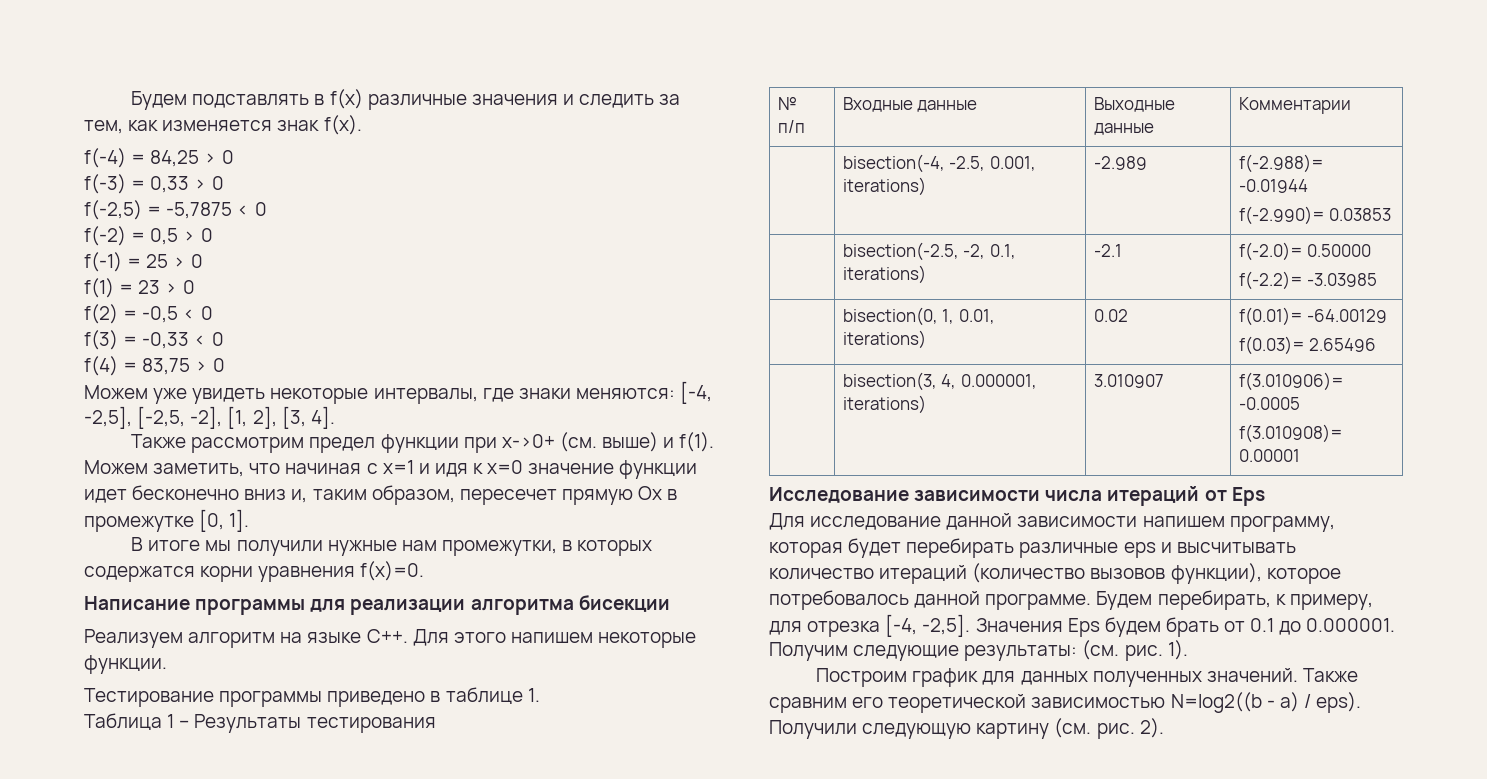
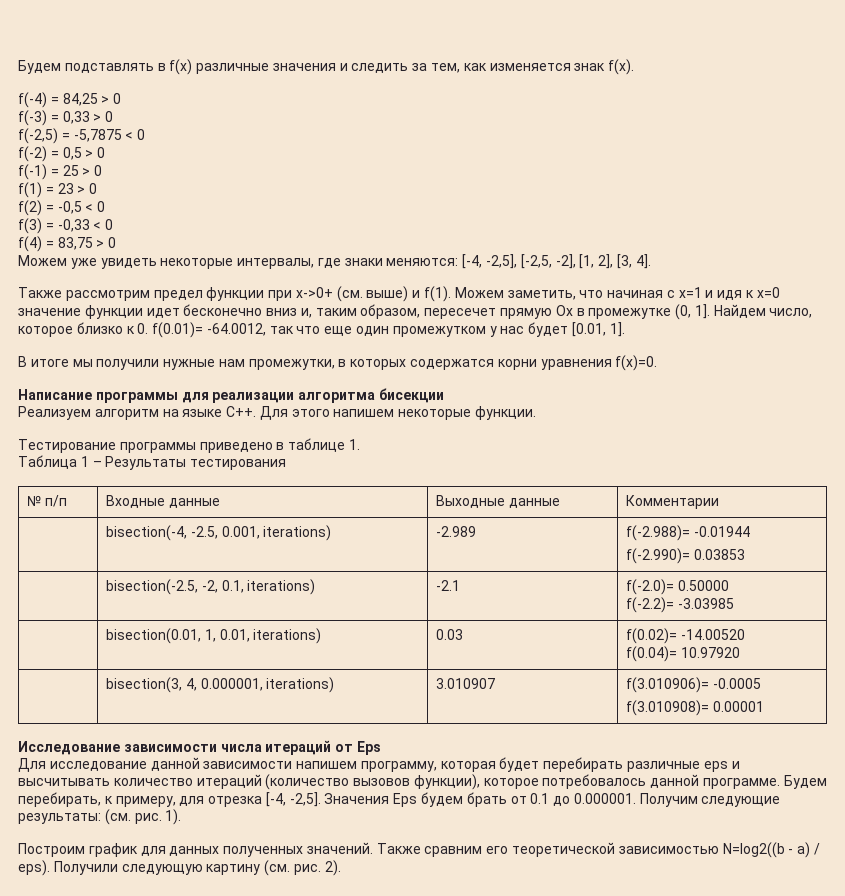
[199,509,225,532] [0, -> [675,304,813,320] [18,322,606,338] (0, 1]. Найдем число, которое близко к 0. f(0.01)= -64.0012, так что еще один промежутком у нас будет [0.01,
[842,307,938,326] bisection(0, -> [106,628,202,644] bisection(0.01,
[1093,309,1128,322] [1238,307,1388,326] [1238,336,1377,355] 0.02 | f(0.01)= -64.00129 // f(0.03)= 2.65496 -> [436,629,464,640] [626,628,745,644] [626,646,740,662] 0.03 | f(0.02)= -14.00520 // f(0.04)= 10.97920

